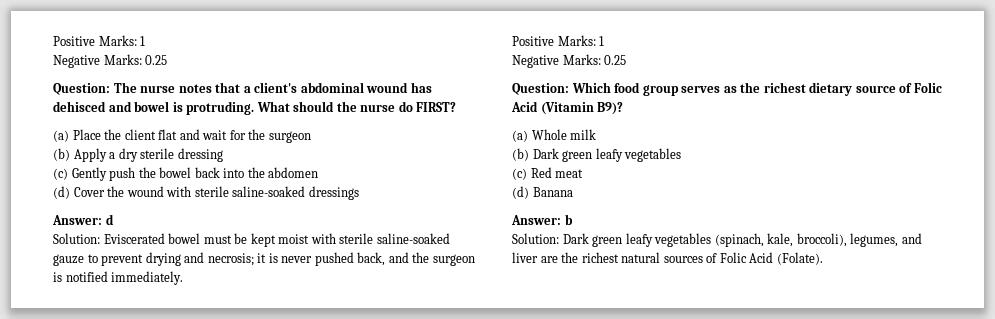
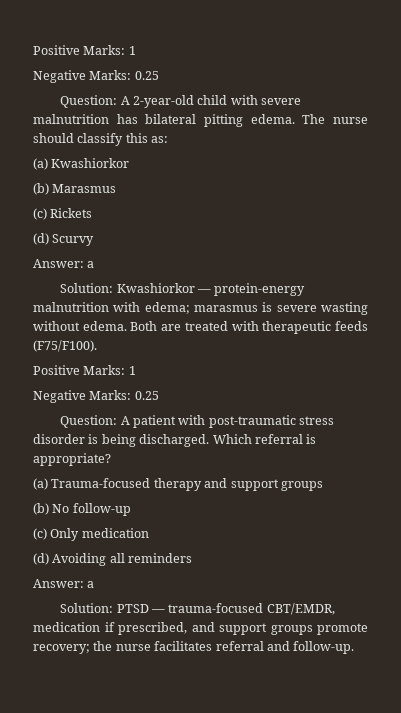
[53,35,146,46] [53,54,168,68] [53,82,432,95] [53,101,457,115] [53,129,311,143] [53,148,223,162] [53,167,319,181] [53,186,359,200] [52,214,114,225] [53,233,450,247] [53,252,475,266] [53,271,184,285] [512,35,605,46] [512,54,627,68] [512,82,942,96] [511,101,624,115] [512,129,597,142] [512,148,682,162] [512,167,584,180] [512,186,573,199] [511,214,573,225] [512,233,922,247] [512,252,823,265] Positive Marks: 1 // Negative Marks: 0.25 // Question: The nurse notes that a client's abdominal wound has dehisced and bowel is protruding. What should the nurse do FIRST? // (a) Place the client flat and wait for the surgeon // (b) Apply a dry sterile dressing // (c) Gently push the bowel back into the abdomen // (d) Cover the wound with sterile saline-soaked dressings // Answer: d // Solution: Eviscerated bowel must be kept moist with sterile saline-soaked gauze to prevent drying and necrosis; it is never pushed back, and the surgeon is notified immediately. // Positive Marks: 1 // Negative Marks: 0.25 // Question: Which food group serves as the richest dietary source of Folic Acid (Vitamin B9)? // (a) Whole milk // (b) Dark green leafy vegetables // (c) Red meat // (d) Banana // Answer: b // Solution: Dark green leafy vegetables (spinach, kale, broccoli), legumes, and liver are the richest natural sources of Folic Acid (Folate). -> [33,45,136,55] [33,70,159,83] [60,95,302,108] [33,114,368,127] [33,133,169,146] [33,158,130,170] [33,183,117,195] [33,208,93,220] [33,233,95,246] [33,259,95,268] [60,283,306,296] [33,302,368,315] [33,321,369,334] [33,340,97,352] [33,365,136,375] [33,390,159,403] [60,415,335,428] [33,434,317,447] [33,453,111,466] [33,478,323,491] [33,503,131,516] [33,528,149,541] [33,553,193,566] [33,579,95,588] [60,603,335,615] [33,622,368,635] [33,641,355,654] Positive Marks: 1 // Negative Marks: 0.25 // Question: A 2-year-old child with severe malnutrition has bilateral pitting edema. The nurse should classify this as: // (a) Kwashiorkor // (b) Marasmus // (c) Rickets // (d) Scurvy // Answer: a // Solution: Kwashiorkor — protein-energy malnutrition with edema; marasmus is severe wasting without edema. Both are treated with therapeutic feeds (F75/F100). // Positive Marks: 1 // Negative Marks: 0.25 // Question: A patient with post-traumatic stress disorder is being discharged. Which referral is appropriate? // (a) Trauma-focused therapy and support groups // (b) No follow-up // (c) Only medication // (d) Avoiding all reminders // Answer: a // Solution: PTSD — trauma-focused CBT/EMDR, medication if prescribed, and support groups promote recovery; the nurse facilitates referral and follow-up.

